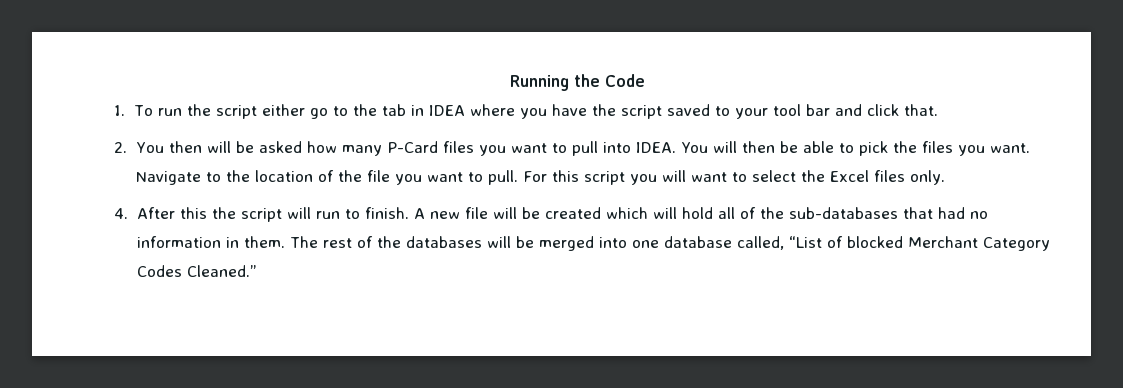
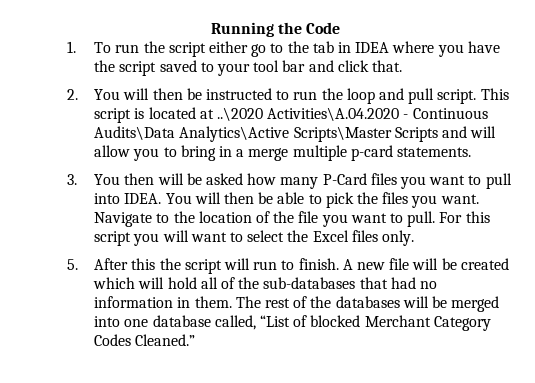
(164, 147) none -> [123,88,509,104] [94,107,488,123] [94,126,497,142] [94,145,471,161] [67,174,121,185] will then be instructed to run the loop and pull script. This script is located at ..\2020 Activities\A.04.2020 - Continuous Audits\Data Analytics\Active Scripts\Master Scripts and will allow you to bring in a merge multiple p-card statements. // 3. You
[114,208,129,219] 4. -> [67,259,79,270] 5.

